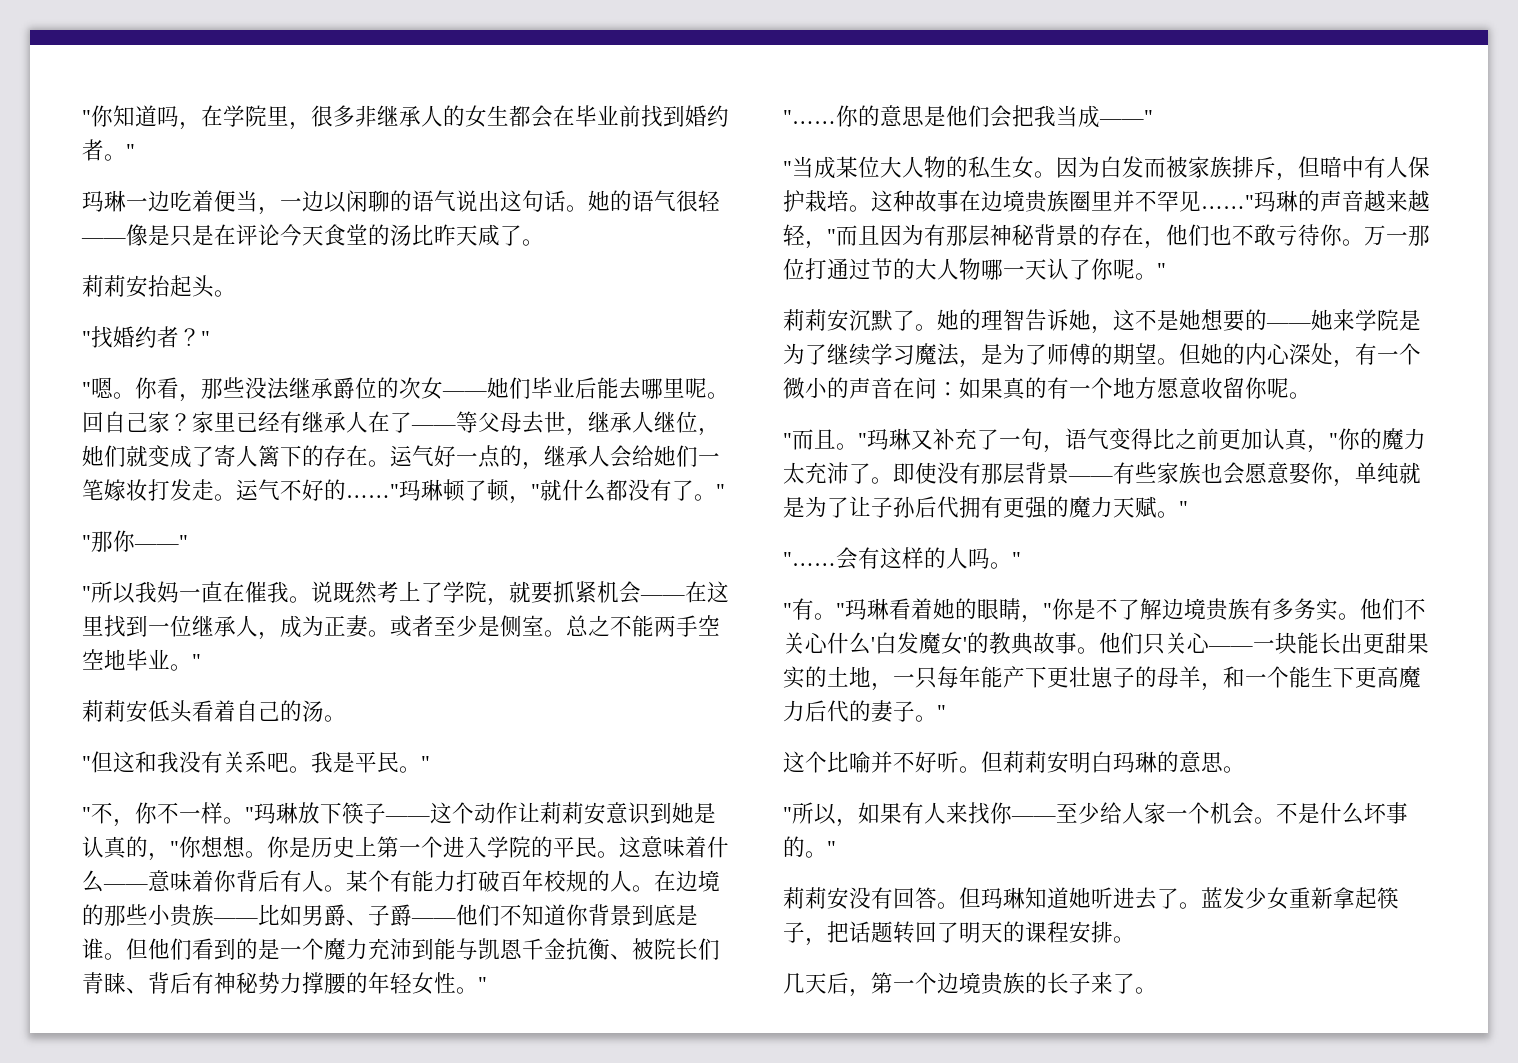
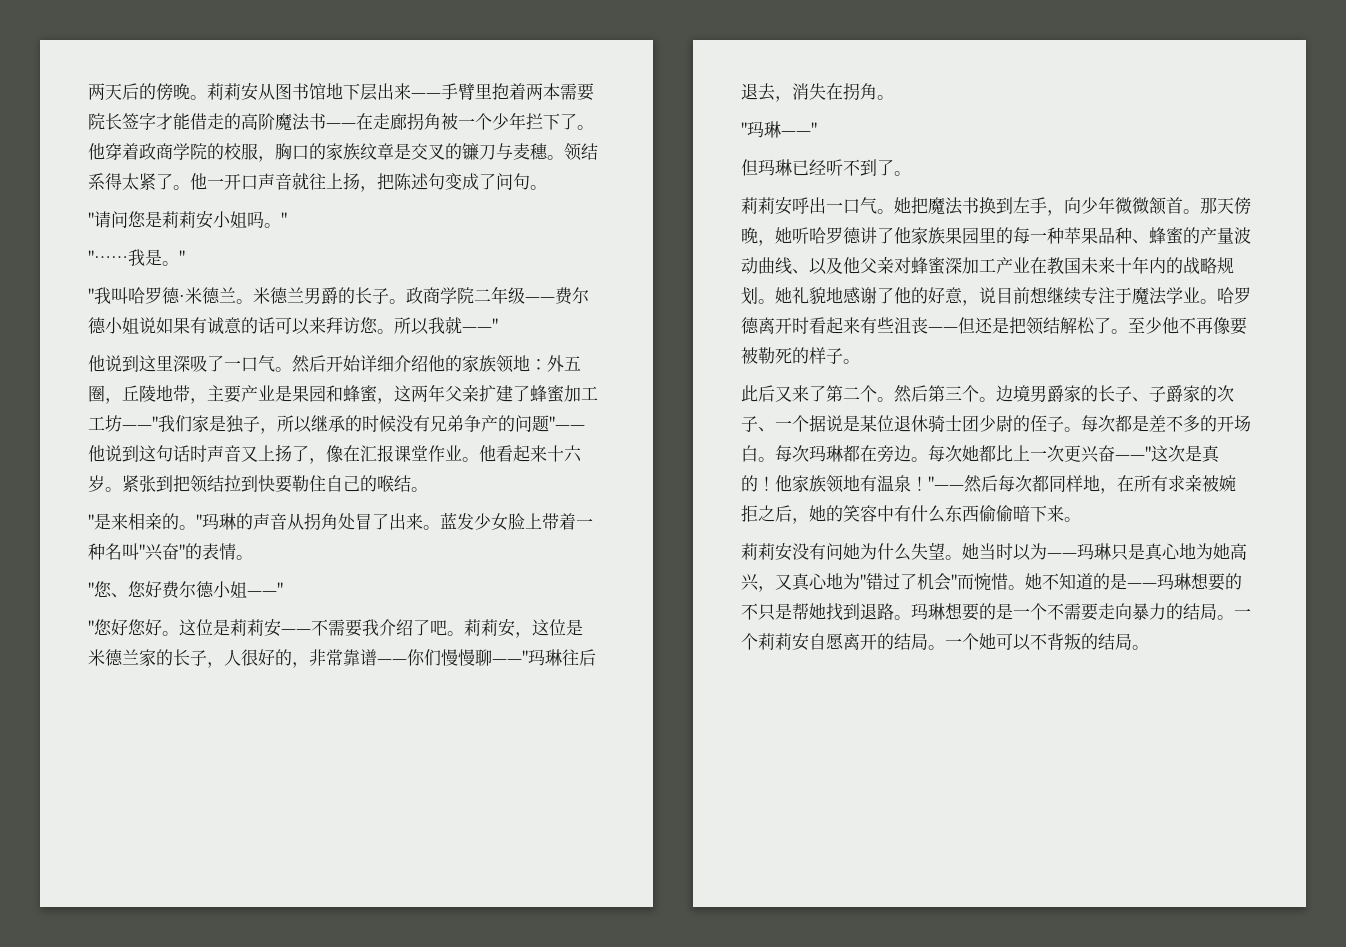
[82,105,729,130] [82,139,135,161] [82,190,720,215] [81,224,544,247] [82,275,236,298] [82,326,210,348] [82,377,729,402] [82,411,720,436] [82,445,720,470] [82,479,725,504] [82,530,188,552] [82,581,729,606] [82,615,720,640] [82,649,201,671] [82,700,346,723] [82,751,430,773] [82,802,716,827] [82,836,729,861] [82,870,720,893] [82,904,698,927] [82,938,720,960] [82,972,487,995] [783,105,1153,128] [783,156,1430,181] [783,190,1430,213] [783,224,1430,249] [783,258,1166,280] [783,309,1421,334] [783,343,1421,368] [783,377,1311,400] [783,428,1426,453] [783,462,1421,487] [783,496,1188,519] [783,547,1021,570] [783,598,1426,623] [783,632,1429,655] [783,666,1421,691] [783,700,946,723] [783,751,1245,774] [783,802,1408,827] [783,836,836,858] [783,887,1399,910] [783,921,1135,946] [783,972,1135,997] "你知道吗，在学院里，很多非继承人的女生都会在毕业前找到婚约者。" // 玛琳一边吃着便当，一边以闲聊的语气说出这句话。她的语气很轻——像是只是在评论今天食堂的汤比昨天咸了。 // 莉莉安抬起头。 // "找婚约者？" // "嗯。你看，那些没法继承爵位的次女——她们毕业后能去哪里呢。回自己家？家里已经有继承人在了——等父母去世，继承人继位，她们就变成了寄人篱下的存在。运气好一点的，继承人会给她们一笔嫁妆打发走。运气不好的……"玛琳顿了顿，"就什么都没有了。" // "那你——" // "所以我妈一直在催我。说既然考上了学院，就要抓紧机会——在这里找到一位继承人，成为正妻。或者至少是侧室。总之不能两手空空地毕业。" // 莉莉安低头看着自己的汤。 // "但这和我没有关系吧。我是平民。" // "不，你不一样。"玛琳放下筷子——这个动作让莉莉安意识到她是认真的，"你想想。你是历史上第一个进入学院的平民。这意味着什么——意味着你背后有人。某个有能力打破百年校规的人。在边境的那些小贵族——比如男爵、子爵——他们不知道你背景到底是谁。但他们看到的是一个魔力充沛到能与凯恩千金抗衡、被院长们青睐、背后有神秘势力撑腰的年轻女性。" // "……你的意思是他们会把我当成——" // "当成某位大人物的私生女。因为白发而被家族排斥，但暗中有人保护栽培。这种故事在边境贵族圈里并不罕见……"玛琳的声音越来越轻，"而且因为有那层神秘背景的存在，他们也不敢亏待你。万一那位打通过节的大人物哪一天认了你呢。" // 莉莉安沉默了。她的理智告诉她，这不是她想要的——她来学院是为了继续学习魔法，是为了师傅的期望。但她的内心深处，有一个微小的声音在问：如果真的有一个地方愿意收留你呢。 // "而且。"玛琳又补充了一句，语气变得比之前更加认真，"你的魔力太充沛了。即使没有那层背景——有些家族也会愿意娶你，单纯就是为了让子孙后代拥有更强的魔力天赋。" // "……会有这样的人吗。" // "有。"玛琳看着她的眼睛，"你是不了解边境贵族有多务实。他们不关心什么'白发魔女'的教典故事。他们只关心——一块能长出更甜果实的土地，一只每年能产下更壮崽子的母羊，和一个能生下更高魔力后代的妻子。" // 这个比喻并不好听。但莉莉安明白玛琳的意思。 // "所以，如果有人来找你——至少给人家一个机会。不是什么坏事的。" // 莉莉安没有回答。但玛琳知道她听进去了。蓝发少女重新拿起筷子，把话题转回了明天的课程安排。 // 几天后，第一个边境贵族的长子来了 -> [88,83,594,101] [88,112,594,131] [88,143,598,162] [88,172,547,192] [88,211,287,229] [88,249,185,266] [88,286,589,305] [88,316,498,335] [88,355,581,373] [88,384,598,404] [88,415,585,434] [88,444,582,464] [88,475,428,493] [88,512,593,531] [88,543,253,561] [88,581,283,599] [88,619,583,638] [88,649,596,668] [741,83,894,102] [741,121,817,138] [741,159,911,176] [741,196,1251,216] [741,227,1251,246] [741,256,1234,275] [741,287,1251,306] [741,317,1247,335] [741,347,860,364] [741,385,1234,403] [741,415,1251,432] [741,445,1220,463] [741,474,1236,494] [741,505,1081,524] [741,542,1247,561] [741,573,1242,592] [741,603,1251,621] [741,633,1132,651] 两天后的傍晚。莉莉安从图书馆地下层出来——手臂里抱着两本需要院长签字才能借走的高阶魔法书——在走廊拐角被一个少年拦下了。他穿着政商学院的校服，胸口的家族纹章是交叉的镰刀与麦穗。领结系得太紧了。他一开口声音就往上扬，把陈述句变成了问句。 // "请问您是莉莉安小姐吗。" // "……我是。" // "我叫哈罗德·米德兰。米德兰男爵的长子。政商学院二年级——费尔德小姐说如果有诚意的话可以来拜访您。所以我就——" // 他说到这里深吸了一口气。然后开始详细介绍他的家族领地：外五圈，丘陵地带，主要产业是果园和蜂蜜，这两年父亲扩建了蜂蜜加工工坊——"我们家是独子，所以继承的时候没有兄弟争产的问题"——他说到这句话时声音又上扬了，像在汇报课堂作业。他看起来十六岁。紧张到把领结拉到快要勒住自己的喉结。 // "是来相亲的。"玛琳的声音从拐角处冒了出来。蓝发少女脸上带着一种名叫"兴奋"的表情。 // "您、您好费尔德小姐——" // "您好您好。这位是莉莉安——不需要我介绍了吧。莉莉安，这位是米德兰家的长子，人很好的，非常靠谱——你们慢慢聊——"玛琳往后退去，消失在拐角。 // "玛琳——" // 但玛琳已经听不到了。 // 莉莉安呼出一口气。她把魔法书换到左手，向少年微微颔首。那天傍晚，她听哈罗德讲了他家族果园里的每一种苹果品种、蜂蜜的产量波动曲线、以及他父亲对蜂蜜深加工产业在教国未来十年内的战略规划。她礼貌地感谢了他的好意，说目前想继续专注于魔法学业。哈罗德离开时看起来有些沮丧——但还是把领结解松了。至少他不再像要被勒死的样子。 // 此后又来了第二个。然后第三个。边境男爵家的长子、子爵家的次子、一个据说是某位退休骑士团少尉的侄子。每次都是差不多的开场白。每次玛琳都在旁边。每次她都比上一次更兴奋——"这次是真的！他家族领地有温泉！"——然后每次都同样地，在所有求亲被婉拒之后，她的笑容中有什么东西偷偷暗下来。 // 莉莉安没有问她为什么失望。她当时以为——玛琳只是真心地为她高兴，又真心地为"错过了机会"而惋惜。她不知道的是——玛琳想要的不只是帮她找到退路。玛琳想要的是一个不需要走向暴力的结局。一个莉莉安自愿离开的结局。一个她可以不背叛的结局

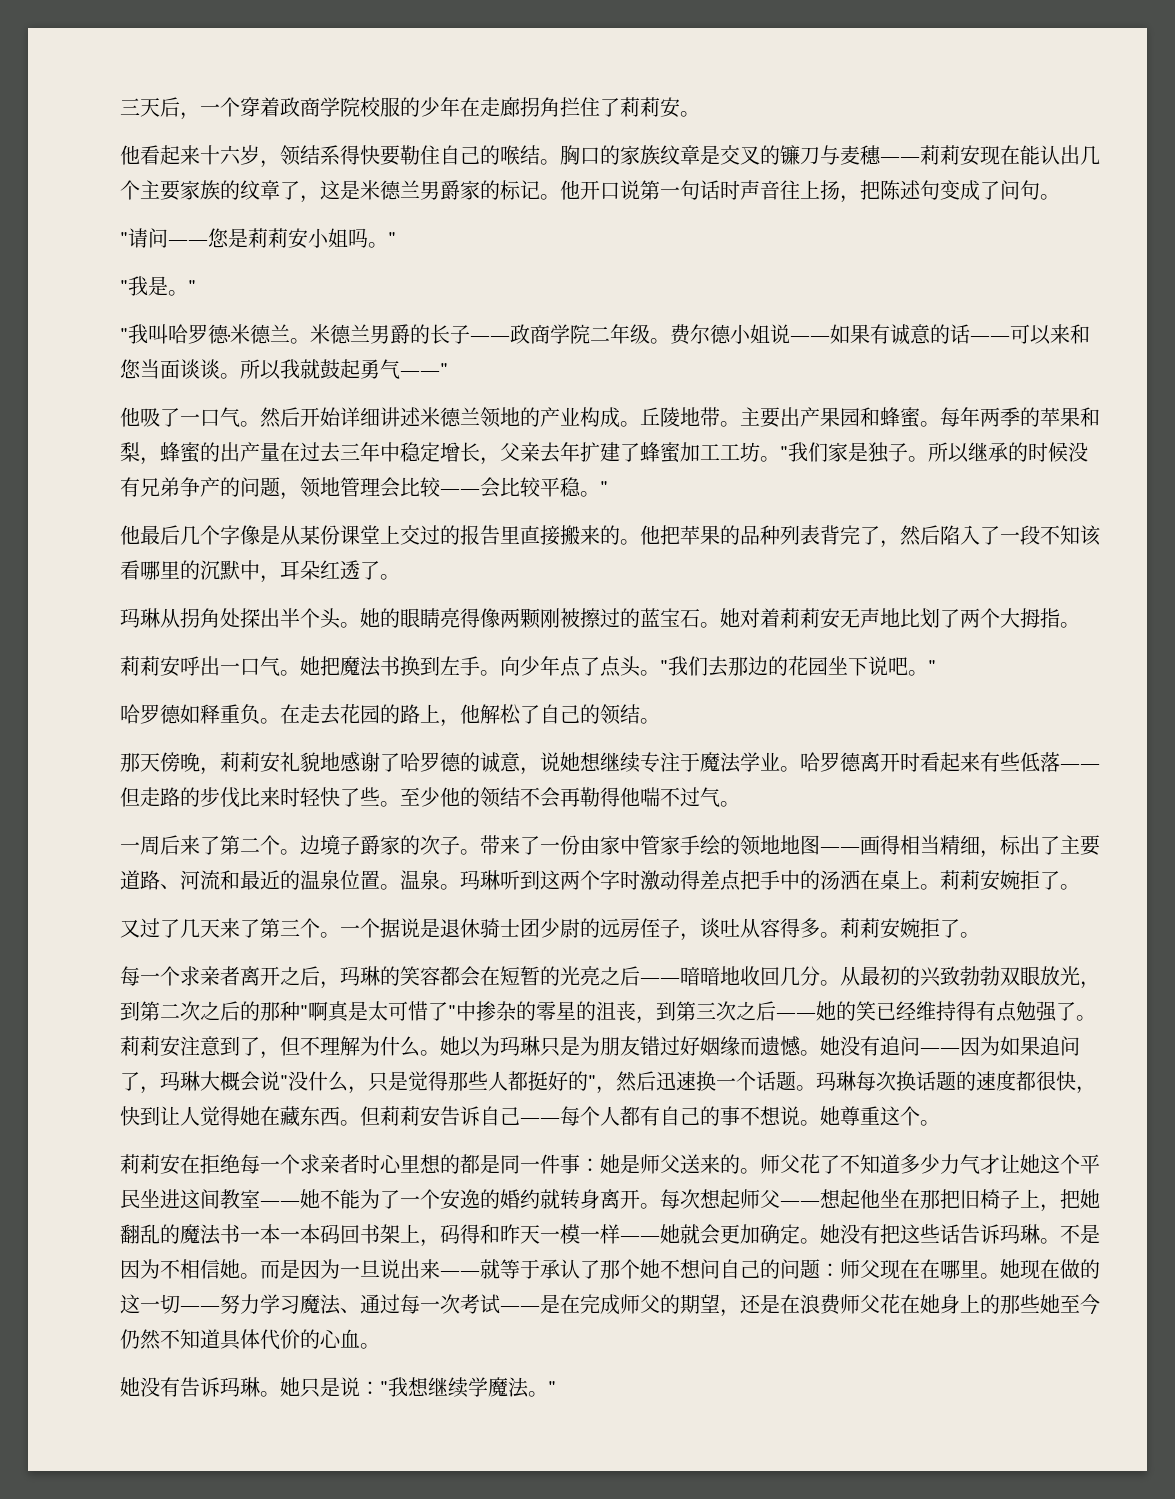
[88,83,594,101] [88,112,594,131] [88,143,275,162] 两天后的傍晚。莉莉安从图书馆地下层出来——手臂里抱着两本需要院长签字才能借走的高阶魔法书——在走廊拐角被一个少年拦下了。他穿着政商学院的校服， -> [120,97,700,120] [120,145,560,168] 三天后，一个穿着政商学院校服的少年在走廊拐角拦住了莉莉安。 // 他看起来十六岁，领结系得快要勒住自己的喉结。
[547,143,598,161] [88,172,309,190] 。领结系得太紧了。他一开口声音就 -> [880,145,1100,166] [120,180,780,203] ——莉莉安现在能认出几个主要家族的纹章了，这是米德兰男爵家的标记。他开口说第一句话时声音
(128, 219) none -> [168,240,208,246] ——
[88,250,128,264] "…… -> [120,280,128,294] "
[389,299,406,304] 。 -> [470,336,510,342] ——
[525,297,555,302] —— -> [650,338,670,344] 。
(156, 325) none -> [790,336,830,342] ——
[275,317,378,335] 可以来拜访您 -> [970,324,1090,345] [120,359,220,379] ——可以来和您当面谈谈
(462, 325) none -> [320,359,400,379] 鼓起勇气
[105,355,190,372] 说到这里深 -> (140, 417) none
[394,355,581,373] [88,384,479,404] 介绍他的家族领地：外五圈，丘陵地带，主要产业是果园和蜂蜜，这两年父亲 -> [380,407,1100,428] [120,442,580,465] 讲述米德兰领地的产业构成。丘陵地带。主要出产果园和蜂蜜。每年两季的苹果和梨，蜂蜜的出产量在过去三年中稳定增长，父亲去年
[122,416,158,430] ——" -> [760,446,788,462] 。"
[260,428,277,434] ， -> [908,456,928,462] 。
[549,416,585,430] [88,444,582,464] [88,475,428,493] [88,512,593,531] [88,543,253,561] [88,581,283,599] [88,619,583,638] [88,649,596,668] [741,83,894,102] [741,121,817,138] [741,159,894,176] "——他说到这句话时声音又上扬了，像在汇报课堂作业。他看起来十六岁。紧张到把领结拉到快要勒住自己的喉结。 // "是来相亲的。"玛琳的声音从拐角处冒了出来。蓝发少女脸上带着一种名叫"兴奋"的表情。 // "您、您好费尔德小姐——" // "您好您好。这位是莉莉安——不需要我介绍了吧。莉莉安，这位是米德兰家的长子，人很好的，非常靠谱——你们慢慢聊——"玛琳往后退去，消失在拐角。 // "玛琳——" // 但玛琳已经听不到了 -> [280,477,608,500] [120,525,1101,548] [120,560,400,583] [120,608,1060,629] ，领地管理会比较——会比较平稳。" // 他最后几个字像是从某份课堂上交过的报告里直接搬来的。他把苹果的品种列表背完了，然后陷入了一段不知该看哪里的沉默中，耳朵红透了。 // 玛琳从拐角处探出半个头。她的眼睛亮得像两颗刚被擦过的蓝宝石。她对着莉莉安无声地比划了两个大拇指
[1047,196,1251,216] [741,227,1251,246] [741,256,1234,275] [741,287,1030,306] ，向少年微微颔首。那天傍晚，她听哈罗德讲了他家族果园里的每一种苹果品种、蜂蜜的产量波动曲线、以及他父亲对蜂蜜深加工产业在教国未来十年内的战略规划。她礼貌地感谢了他的好意，说目前 -> [480,656,936,677] [120,704,660,727] [120,751,580,775] 。向少年点了点头。"我们去那边的花园坐下说吧。" // 哈罗德如释重负。在走去花园的路上，他解松了自己的领结。 // 那天傍晚，莉莉安礼貌地感谢了哈罗德的诚意，说她
[894,317,1247,335] [741,347,860,364] [741,385,792,402] 沮丧——但还是把领结解松了。至少他不再像要被勒死的样子。 // 此后又 -> [1020,752,1100,772] [120,787,740,808] [120,835,180,855] 低落——但走路的步伐比来时轻快了些。至少他的领结不会再勒得他喘不过气。 // 一周后
[894,385,1234,403] [741,416,775,432] 然后第三个。边境男爵家的长子、子爵家的次子、 -> [300,835,1100,858] [120,870,1080,891] [120,918,340,938] 边境子爵家的次子。带来了一份由家中管家手绘的领地地图——画得相当精细，标出了主要道路、河流和最近的温泉位置。温泉。玛琳听到这两个字时激动得差点把手中的汤洒在桌上。莉莉安婉拒了。 // 又过了几天来了第三个。
[860,415,894,432] 某位 -> (440, 928) none
[1030,415,1251,432] [741,445,1220,463] [741,474,1236,494] [741,505,1081,524] [741,542,1247,561] [741,573,1242,592] [741,603,1251,621] [741,633,1149,651] 侄子。每次都是差不多的开场白。每次玛琳都在旁边。每次她都比上一次更兴奋——"这次是真的！他家族领地有温泉！"——然后每次都同样地，在所有求亲被婉拒之后，她的笑容中有什么东西偷偷暗下来。 // 莉莉安没有问她为什么失望。她当时以为——玛琳只是真心地为她高兴，又真心地为"错过了机会"而惋惜。她不知道的是——玛琳想要的不只是帮她找到退路。玛琳想要的是一个不需要走向暴力的结局。一个莉莉安自愿离开的结局。一个她可以不背叛的结局。 -> [600,918,980,941] [120,966,1100,989] [120,1001,1096,1024] [120,1036,1080,1059] [120,1070,1096,1094] [120,1106,940,1127] [120,1154,1100,1175] [120,1189,1100,1212] [120,1224,1100,1247] [120,1259,1100,1279] [120,1294,1100,1317] [120,1329,380,1350] [120,1377,556,1398] 远房侄子，谈吐从容得多。莉莉安婉拒了。 // 每一个求亲者离开之后，玛琳的笑容都会在短暂的光亮之后——暗暗地收回几分。从最初的兴致勃勃双眼放光，到第二次之后的那种"啊真是太可惜了"中掺杂的零星的沮丧，到第三次之后——她的笑已经维持得有点勉强了。莉莉安注意到了，但不理解为什么。她以为玛琳只是为朋友错过好姻缘而遗憾。她没有追问——因为如果追问了，玛琳大概会说"没什么，只是觉得那些人都挺好的"，然后迅速换一个话题。玛琳每次换话题的速度都很快，快到让人觉得她在藏东西。但莉莉安告诉自己——每个人都有自己的事不想说。她尊重这个。 // 莉莉安在拒绝每一个求亲者时心里想的都是同一件事：她是师父送来的。师父花了不知道多少力气才让她这个平民坐进这间教室——她不能为了一个安逸的婚约就转身离开。每次想起师父——想起他坐在那把旧椅子上，把她翻乱的魔法书一本一本码回书架上，码得和昨天一模一样——她就会更加确定。她没有把这些话告诉玛琳。不是因为不相信她。而是因为一旦说出来——就等于承认了那个她不想问自己的问题：师父现在在哪里。她现在做的这一切——努力学习魔法、通过每一次考试——是在完成师父的期望，还是在浪费师父花在她身上的那些她至今仍然不知道具体代价的心血。 // 她没有告诉玛琳。她只是说："我想继续学魔法。"

